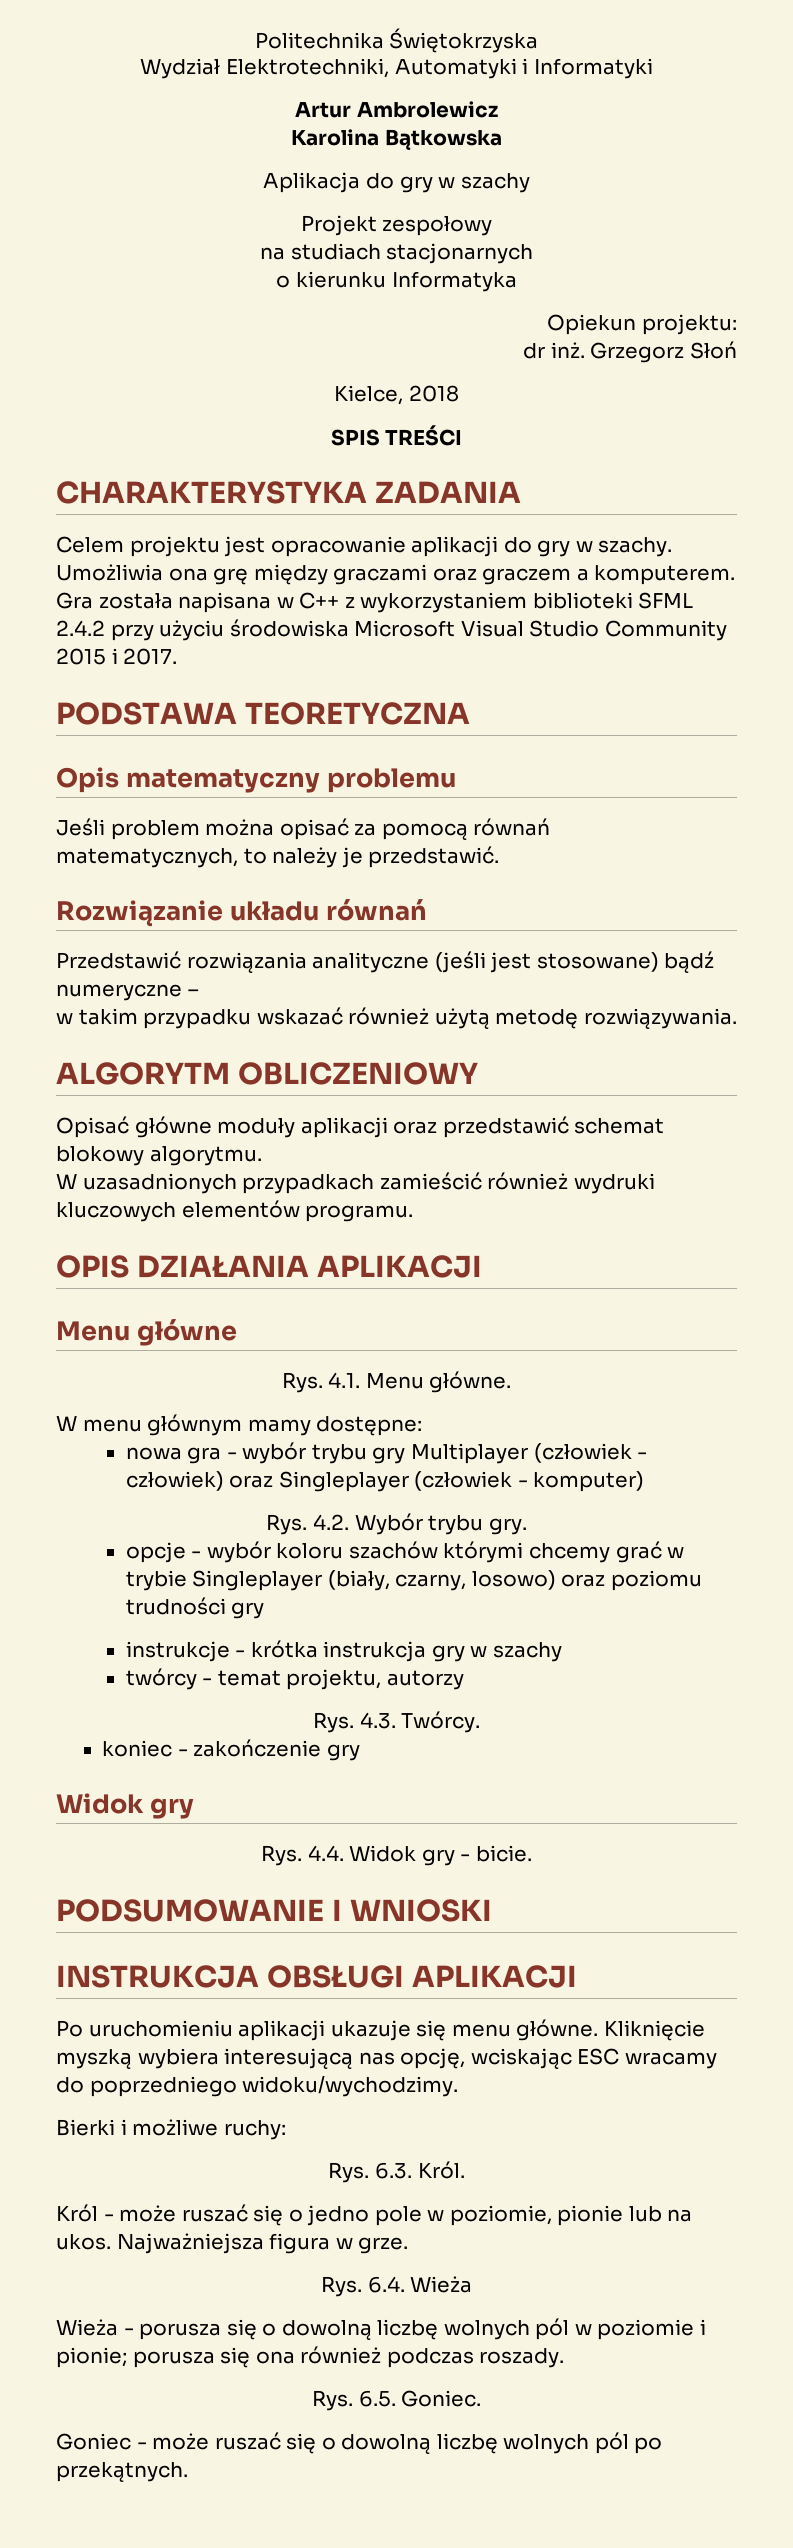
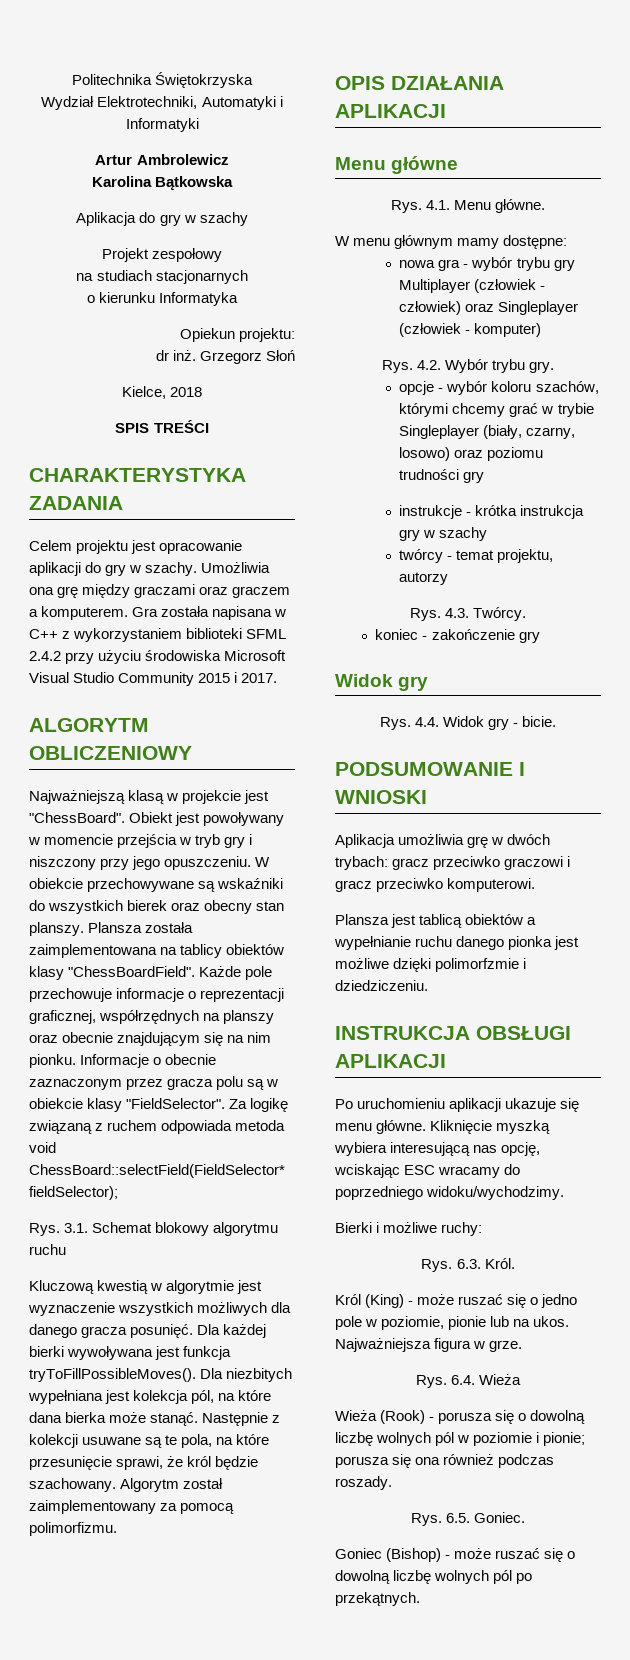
[56,702,470,725] [56,767,456,793] [56,818,551,840] [56,846,500,868] [56,899,427,927] [56,951,715,973] [56,984,199,1001] [56,1007,737,1029] [56,1062,478,1085] [56,1116,665,1138] [56,1146,262,1166] [56,1172,655,1194] [56,1200,414,1222] PODSTAWA TEORETYCZNA // Opis matematyczny problemu // Jeśli problem można opisać za pomocą równań matematycznych, to należy je przedstawić. // Rozwiązanie układu równań // Przedstawić rozwiązania analityczne (jeśli jest stosowane) bądź numeryczne – // w takim przypadku wskazać również użytą metodę rozwiązywania. // ALGORYTM OBLICZENIOWY // Opisać główne moduły aplikacji oraz przedstawić schemat blokowy algorytmu. // W uzasadnionych przypadkach zamieścić również wydruki kluczowych elementów programu. -> [29,718,149,732] [29,746,192,760] [29,790,270,804] [29,812,285,826] [28,834,253,848] [29,856,271,870] [29,878,284,892] [29,900,285,914] [29,922,194,936] [29,944,285,958] [29,966,273,980] [29,988,285,1002] [29,1010,275,1024] [29,1032,272,1046] [29,1054,217,1068] [29,1076,279,1090] [29,1098,289,1112] [29,1120,286,1134] [29,1142,56,1153] [29,1164,285,1178] [29,1186,118,1200] [29,1222,279,1236] [29,1244,66,1255] [29,1280,263,1294] [28,1302,292,1316] [29,1324,267,1338] [29,1346,232,1360] [29,1368,293,1382] [28,1390,272,1404] [29,1412,281,1426] [29,1434,270,1448] [29,1456,259,1470] [29,1478,224,1492] [29,1500,235,1514] [29,1522,117,1536] ALGORYTM OBLICZENIOWY // Najważniejszą klasą w projekcie jest "ChessBoard". Obiekt jest powoływany w momencie przejścia w tryb gry i niszczony przy jego opuszczeniu. W obiekcie przechowywane są wskaźniki do wszystkich bierek oraz obecny stan planszy. Plansza została zaimplementowana na tablicy obiektów klasy "ChessBoardField". Każde pole przechowuje informacje o reprezentacji graficznej, współrzędnych na planszy oraz obecnie znajdującym się na nim pionku. Informacje o obecnie zaznaczonym przez gracza polu są w obiekcie klasy "FieldSelector". Za logikę związaną z ruchem odpowiada metoda void ChessBoard::selectField(FieldSelector* fieldSelector); // Rys. 3.1. Schemat blokowy algorytmu ruchu // Kluczową kwestią w algorytmie jest wyznaczenie wszystkich możliwych dla danego gracza posunięć. Dla każdej bierki wywoływana jest funkcja tryToFillPossibleMoves(). Dla niezbitych wypełniana jest kolekcja pól, na które dana bierka może stanąć. Następnie z kolekcji usuwane są te pola, na które przesunięcie sprawi, że król będzie szachowany. Algorytm został zaimplementowany za pomocą polimorfizmu.
[348,1541,438,1559] szachów -> [535,381,599,394] szachów,
(492, 1910) none -> [335,834,551,848] [335,856,571,870] [335,878,536,892] [335,914,537,928] [334,936,580,950] [335,958,527,972] [335,980,428,991] // Aplikacja umożliwia grę w dwóch trybach: gracz przeciwko graczowi i gracz przeciwko komputerowi. // Plansza jest tablicą obiektów a wypełnianie ruchu danego pionka jest możliwe dzięki polimorfzmie i dziedziczeniu.
(98, 2213) none -> [365,1294,405,1308] (King)
(118, 2327) none -> [380,1410,426,1424] (Rook)
(131, 2441) none -> [386,1548,442,1562] (Bishop)

